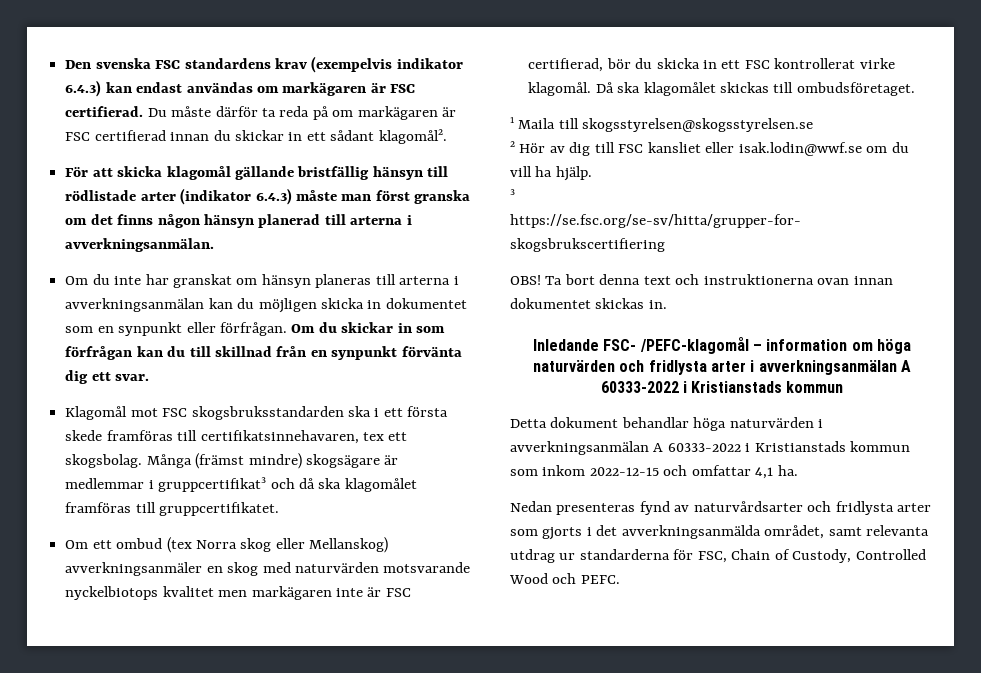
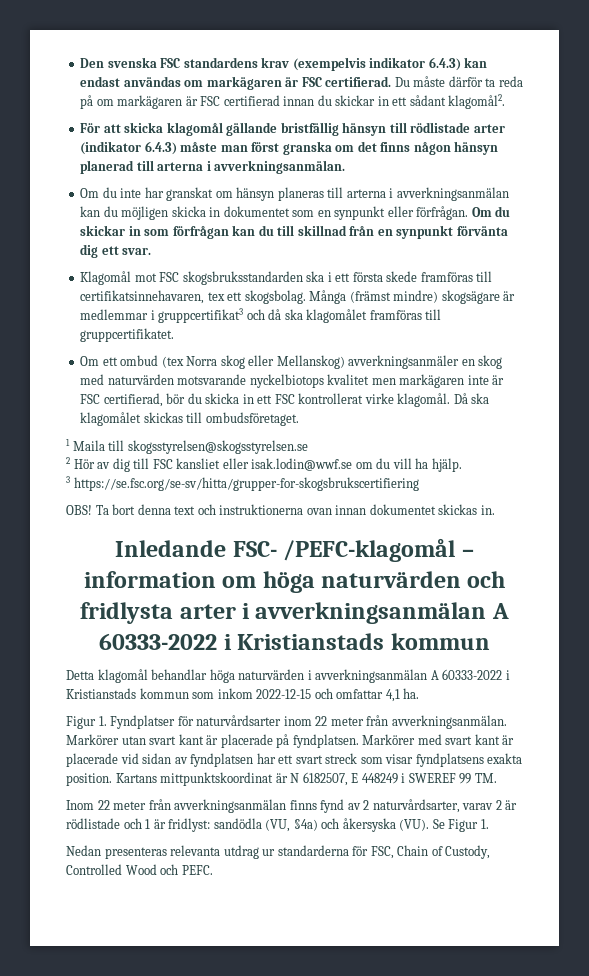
[550,417,619,428] dokument -> [97,669,148,683] klagomål
[510,501,932,515] [510,525,862,540] Nedan presenteras fynd av naturvårdsarter och fridlysta arter som gjorts i det avverkningsanmälda området, samt -> [66,715,507,729] [66,734,515,748] [66,753,523,767] [66,772,497,786] [66,799,518,813] [66,818,489,832] [66,845,167,859] Figur 1. Fyndplatser för naturvårdsarter inom 22 meter från avverkningsanmälan. Markörer utan svart kant är placerade på fyndplatsen. Markörer med svart kant är placerade vid sidan av fyndplatsen har ett svart streck som visar fyndplatsens exakta position. Kartans mittpunktskoordinat är N 6182507, E 448249 i SWEREF 99 TM. // Inom 22 meter från avverkningsanmälan finns fynd av 2 naturvårdsarter, varav 2 är rödlistade och 1 är fridlyst: sandödla (VU, §4a) och åkersyska (VU). Se Figur 1. // Nedan presenteras

